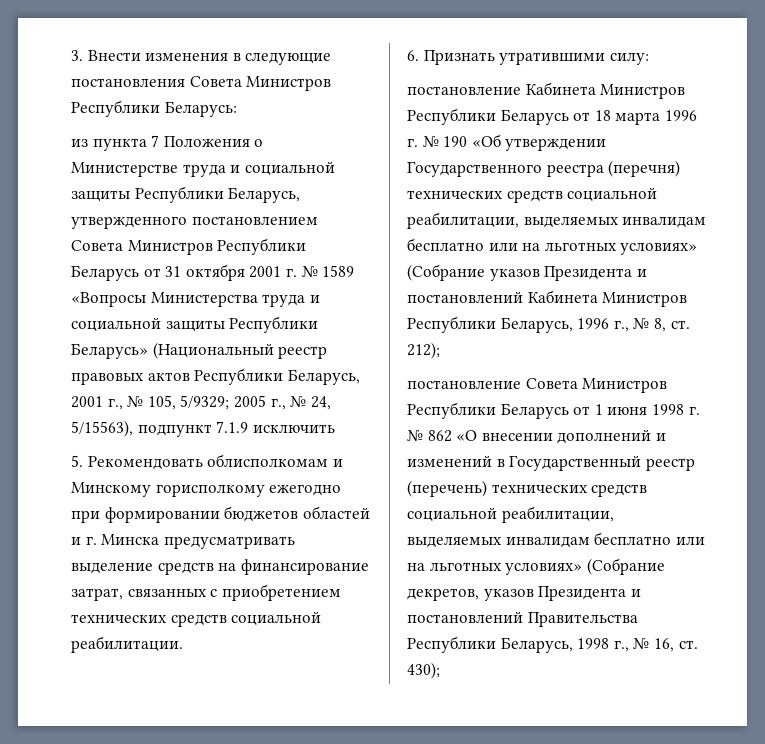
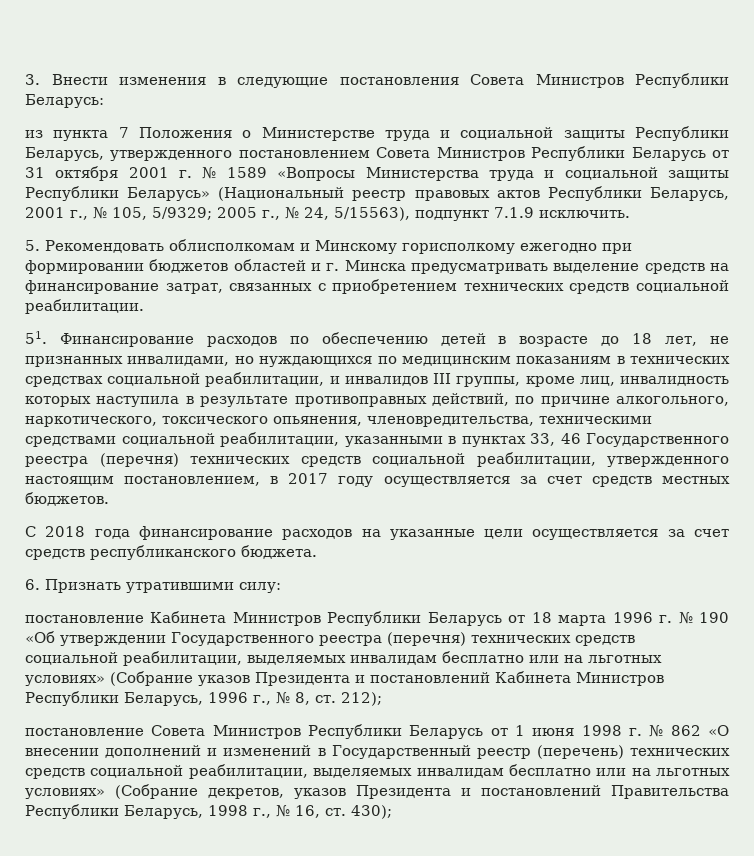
[252,424,335,433] исключить -> [539,210,630,218] исключить.
(183, 644) none -> [25,331,729,347] [25,356,730,367] [25,372,729,387] [25,393,729,407] [25,416,652,427] [25,432,729,447] [25,452,729,467] [25,473,730,487] [25,492,109,506] [25,526,729,540] [25,545,317,560] // 51. Финансирование расходов по обеспечению детей в возрасте до 18 лет, не признанных инвалидами, но нуждающихся по медицинским показаниям в технических средствах социальной реабилитации, и инвалидов III группы, кроме лиц, инвалидность которых наступила в результате противоправных действий, по причине алкогольного, наркотического, токсического опьянения, членовредительства, техническими средствами социальной реабилитации, указанными в пунктах 33, 46 Государственного реестра (перечня) технических средств социальной реабилитации, утвержденного настоящим постановлением, в 2017 году осуществляется за счет средств местных бюджетов. // С 2018 года финансирование расходов на указанные цели осуществляется за счет средств республиканского бюджета.

